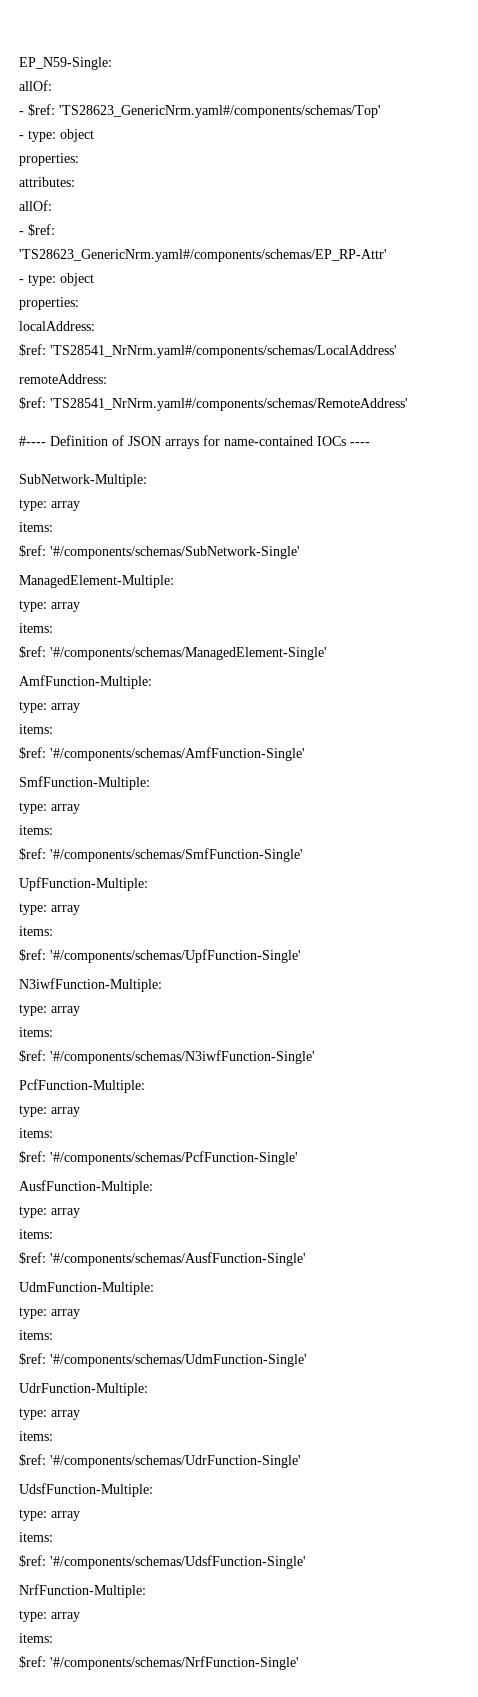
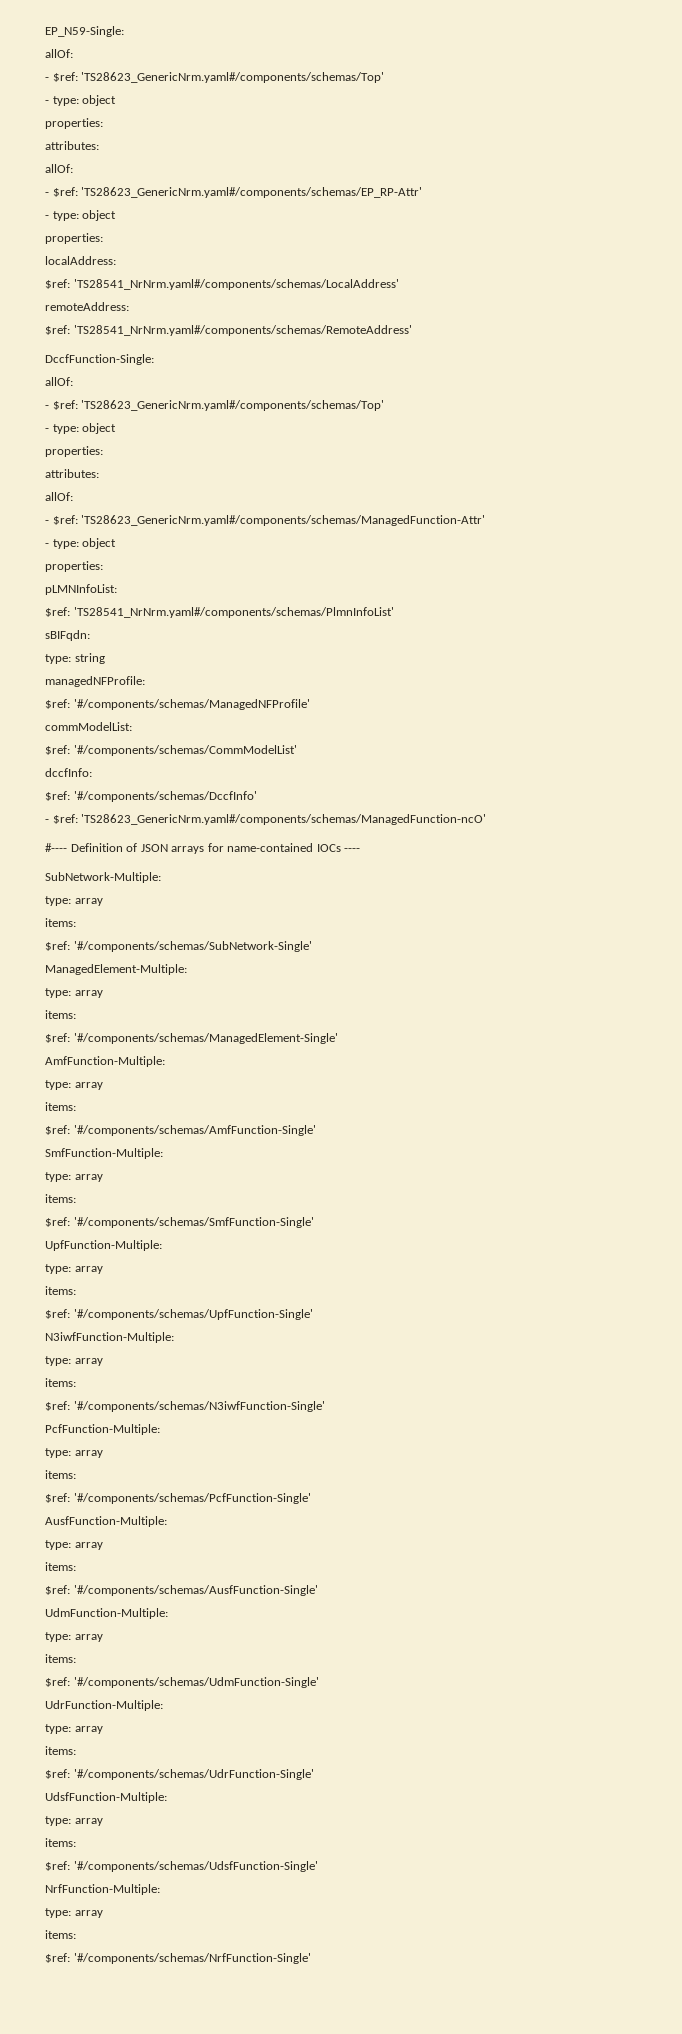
(408, 404) none -> [45,354,154,365] [45,377,73,386] [45,400,385,411] [45,423,117,434] [45,446,103,457] [45,469,99,478] [45,492,73,501] [45,515,486,526] [45,538,117,549] [45,561,103,572] [45,584,117,595] [45,607,394,618] [45,630,90,641] [45,653,105,664] [45,676,145,687] [45,699,310,710] [45,722,132,731] [45,745,297,756] [45,768,92,777] [45,791,257,802] [45,814,487,825] // DccfFunction-Single: // allOf: // - $ref: 'TS28623_GenericNrm.yaml#/components/schemas/Top' // - type: object // properties: // attributes: // allOf: // - $ref: 'TS28623_GenericNrm.yaml#/components/schemas/ManagedFunction-Attr' // - type: object // properties: // pLMNInfoList: // $ref: 'TS28541_NrNrm.yaml#/components/schemas/PlmnInfoList' // sBIFqdn: // type: string // managedNFProfile: // $ref: '#/components/schemas/ManagedNFProfile' // commModelList: // $ref: '#/components/schemas/CommModelList' // dccfInfo: // $ref: '#/components/schemas/DccfInfo' // - $ref: 'TS28623_GenericNrm.yaml#/components/schemas/ManagedFunction-ncO'

